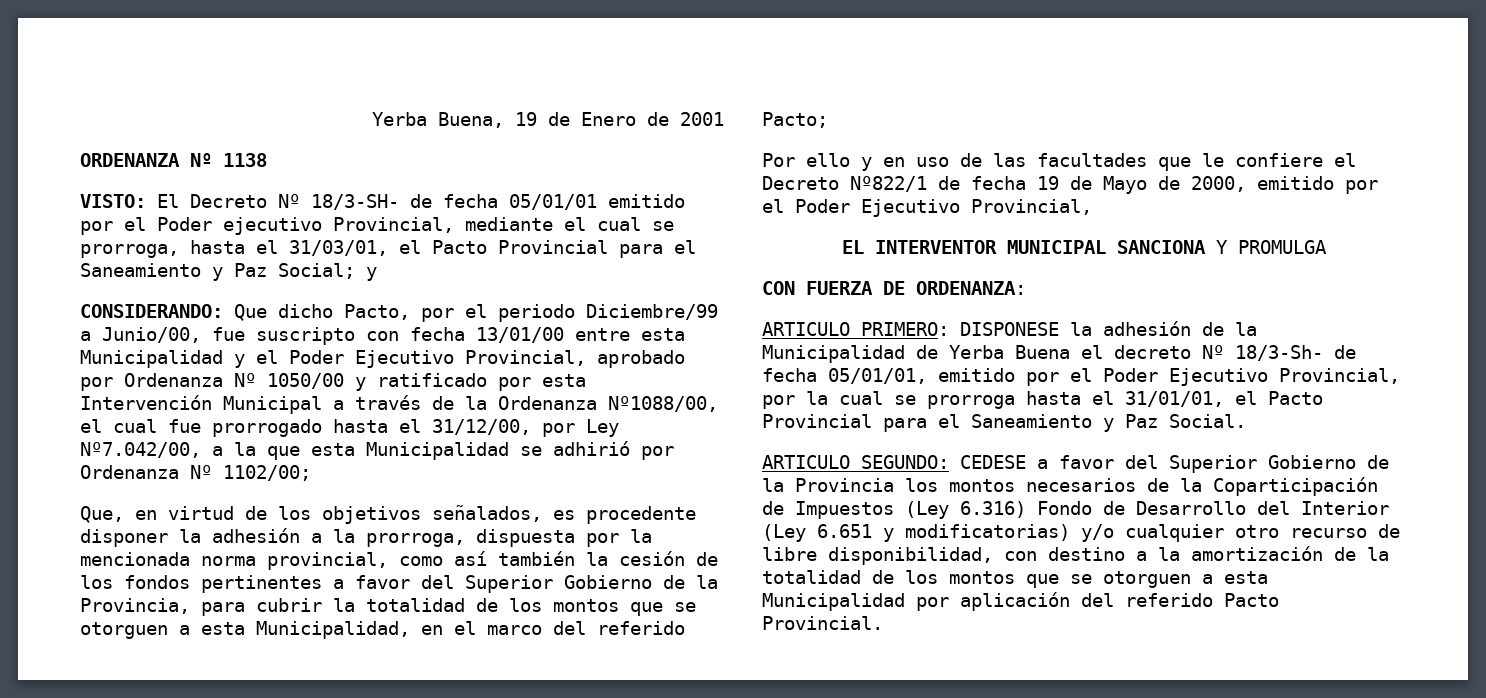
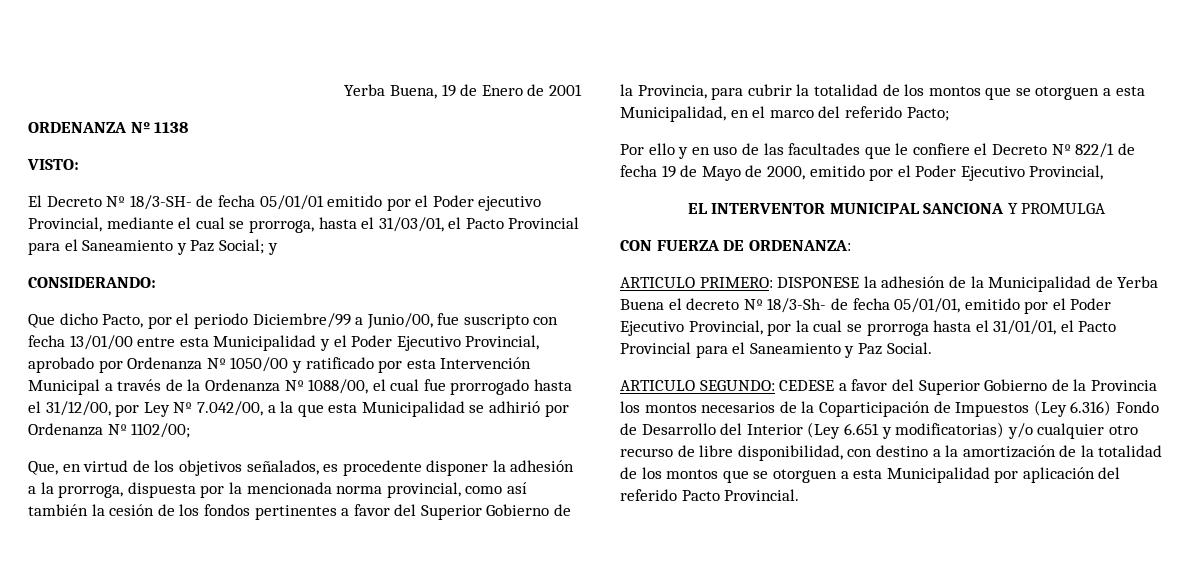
(146, 201) none -> (79, 164) //
(223, 311) none -> (156, 282) //
[608,396,718,412] Nº1088/00, -> [284,379,369,394] Nº 1088/00,
[80,442,201,458] Nº7.042/00, -> [173,401,263,416] Nº 7.042/00,
[850,176,927,192] Nº822/1 -> [1051,143,1115,158] Nº 822/1

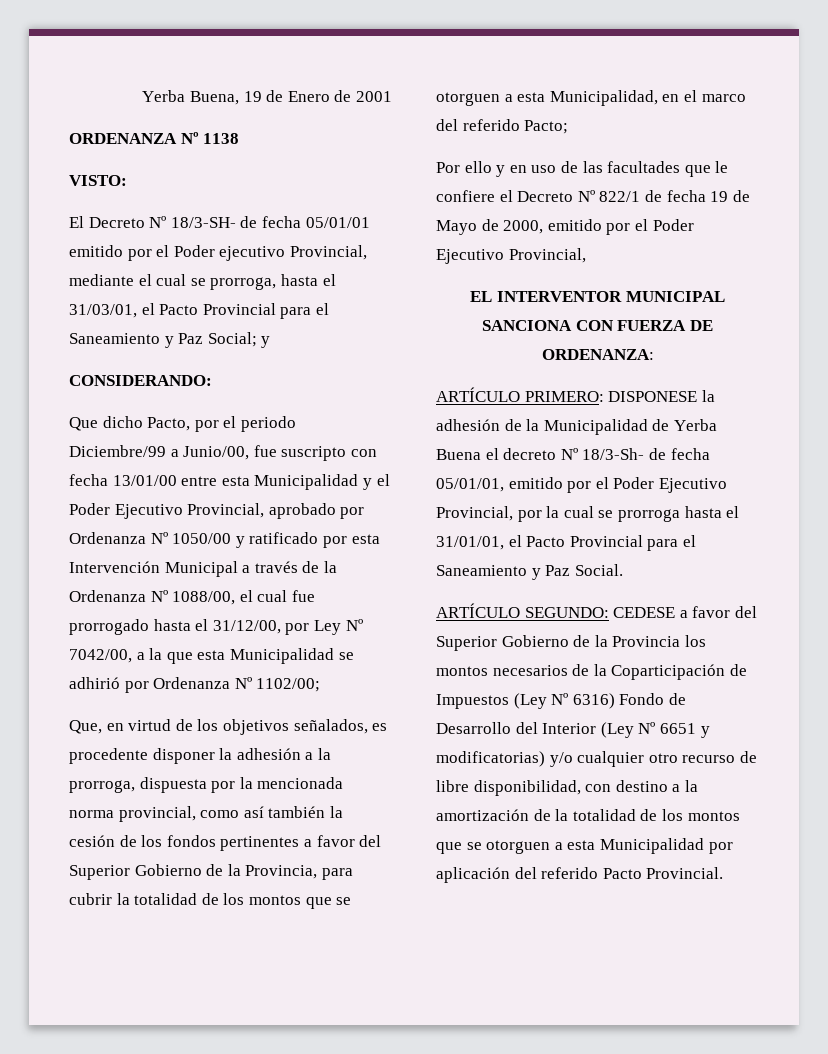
[196,401,263,416] 7.042/00, -> [69,649,132,663] 7042/00,
[1007,203,1107,214] Y PROMULGA // -> (573, 325) none
[620,277,695,288] ARTICULO -> [436,387,520,402] ARTÍCULO
[620,380,695,391] ARTICULO -> [436,603,520,618] ARTÍCULO
[1070,400,1112,416] 6.316) -> [551,693,615,709] Nº 6316)
[843,423,879,435] 6.651 -> [638,722,696,734] Nº 6651

